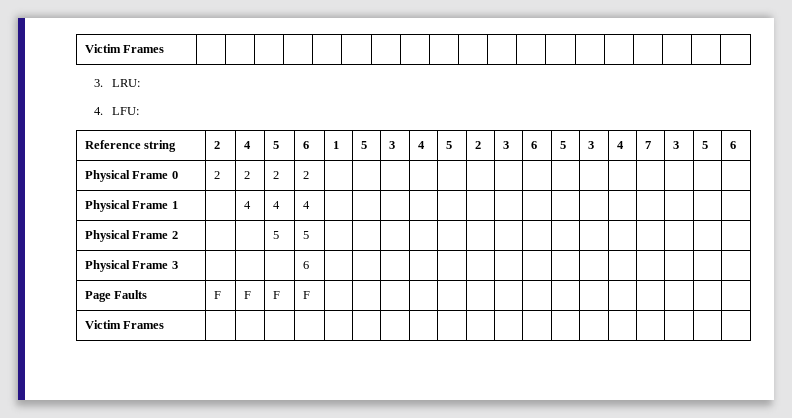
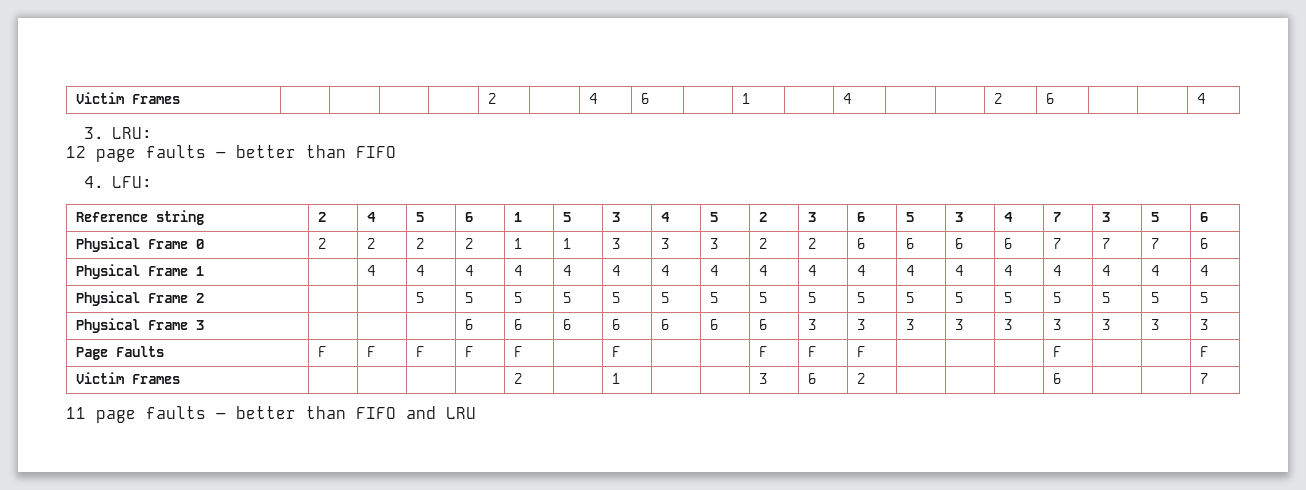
[84,44,165,53] [94,79,141,87] Victim Frames | | | | | | | | | | | | | | | | | | | // 3. LRU: -> [76,92,181,104] [488,93,497,104] [589,93,598,104] [641,93,650,104] [742,93,751,104] [843,93,852,104] [994,93,1003,104] [1046,93,1055,104] [1197,93,1206,104] [83,127,152,139] [66,145,396,162] Victim Frames | | | | | 2 | | 4 | 6 | | 1 | | 4 | | | 2 | 6 | | | 4 // 3. LRU: // 12 page faults – better than FIFO
(309, 175) | | | | | | | | | | | | | | -> [514,238,523,249] [563,238,572,249] [612,238,621,249] [661,238,670,249] [710,238,719,249] [759,238,768,249] [808,238,817,249] [857,238,866,249] [906,238,915,249] [955,238,964,249] [1004,238,1013,249] [1053,238,1062,249] [1102,238,1111,249] [1151,238,1160,249] [1200,238,1209,249] 1 | 1 | 3 | 3 | 3 | 2 | 2 | 6 | 6 | 6 | 6 | 7 | 7 | 7 | 6
(310, 205) | | | | | | | | | | | | | | -> [514,265,523,276] [563,265,572,276] [612,265,621,276] [661,265,670,276] [710,265,719,276] [759,265,768,276] [808,265,817,276] [857,265,866,276] [906,265,915,276] [955,265,964,276] [1004,265,1013,276] [1053,265,1062,276] [1102,265,1111,276] [1151,265,1160,276] [1200,265,1209,276] 4 | 4 | 4 | 4 | 4 | 4 | 4 | 4 | 4 | 4 | 4 | 4 | 4 | 4 | 4
[84,260,178,272] [302,261,309,269] | | | | | | | | | | | | | | // Physical Frame 3 | | | | 6 | | | | | | | | | | | | | | | -> [514,292,523,303] [563,292,572,303] [612,292,621,303] [661,292,670,303] [710,292,719,303] [759,292,768,303] [808,292,817,303] [857,292,866,303] [906,292,915,303] [955,292,964,303] [1004,292,1013,303] [1053,292,1062,303] [1102,292,1111,303] [1151,292,1160,303] [1200,292,1209,303] [76,318,205,333] [465,319,474,330] [514,319,523,330] [563,319,572,330] [612,319,621,330] [661,319,670,330] [710,319,719,330] [759,319,768,330] [808,319,817,330] [857,319,866,330] [906,319,915,330] [955,319,964,330] [1004,319,1013,330] [1053,319,1062,330] [1102,319,1111,330] [1151,319,1160,330] [1200,319,1209,330] 5 | 5 | 5 | 5 | 5 | 5 | 5 | 5 | 5 | 5 | 5 | 5 | 5 | 5 | 5 // Physical Frame 3 | | | | 6 | 6 | 6 | 6 | 6 | 6 | 6 | 3 | 3 | 3 | 3 | 3 | 3 | 3 | 3 | 3
[84,320,165,329] | | | | | | | | | | | | | | // Victim Frames | | | | | | | | | | | | | | | | | | | -> [514,346,523,357] [612,346,621,357] [759,346,768,357] [808,346,817,357] [857,346,866,357] [1053,346,1062,357] [1200,346,1209,357] [76,372,181,384] [514,373,523,384] [612,373,621,384] [759,373,768,384] [808,373,817,384] [857,373,866,384] [1053,373,1062,384] [1200,373,1209,384] [66,406,476,423] F | | F | | | F | F | F | | | | F | | | F // Victim Frames | | | | | 2 | | 1 | | | 3 | 6 | 2 | | | | 6 | | | 7 // 11 page faults – better than FIFO and LRU

